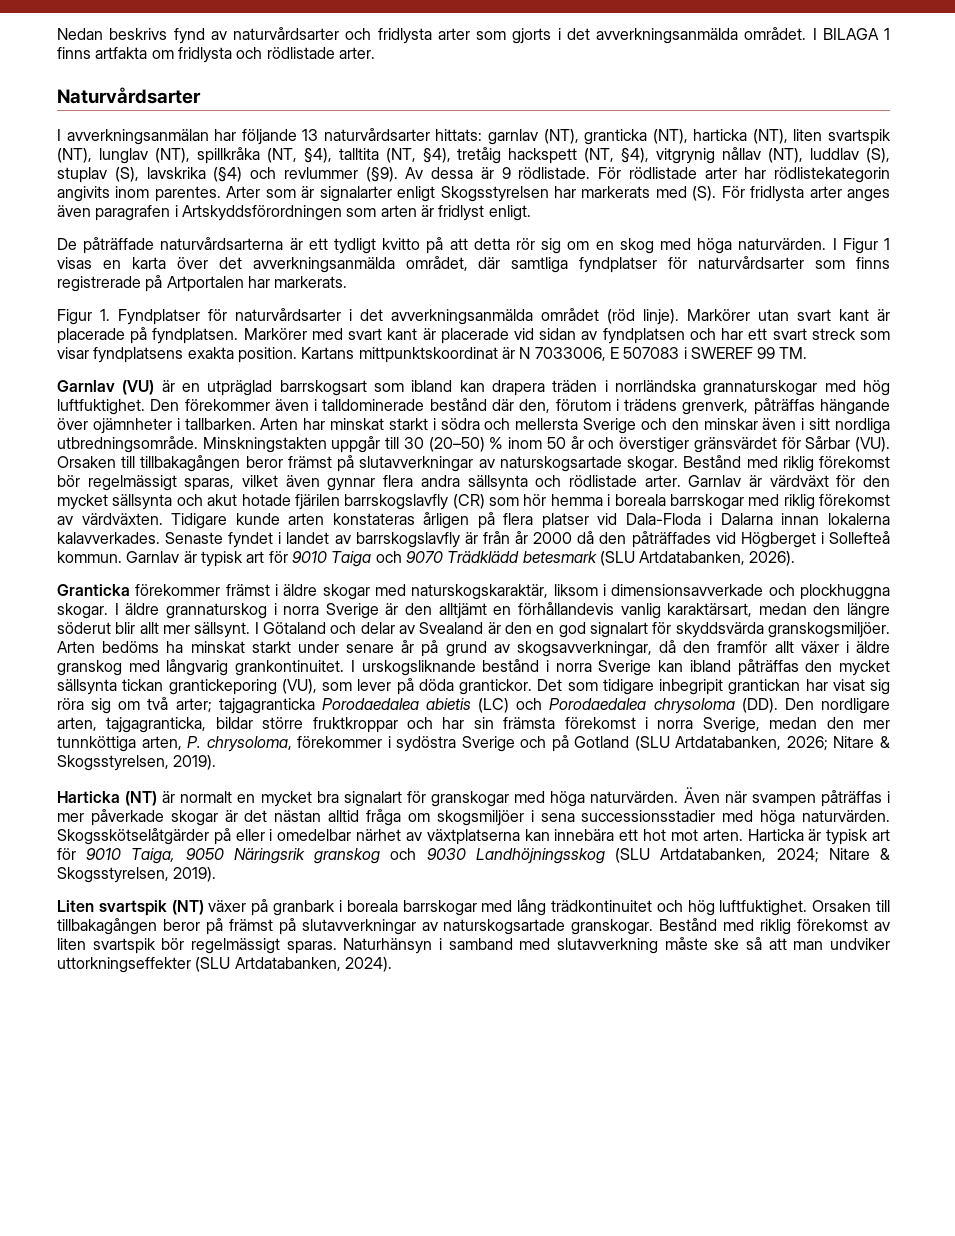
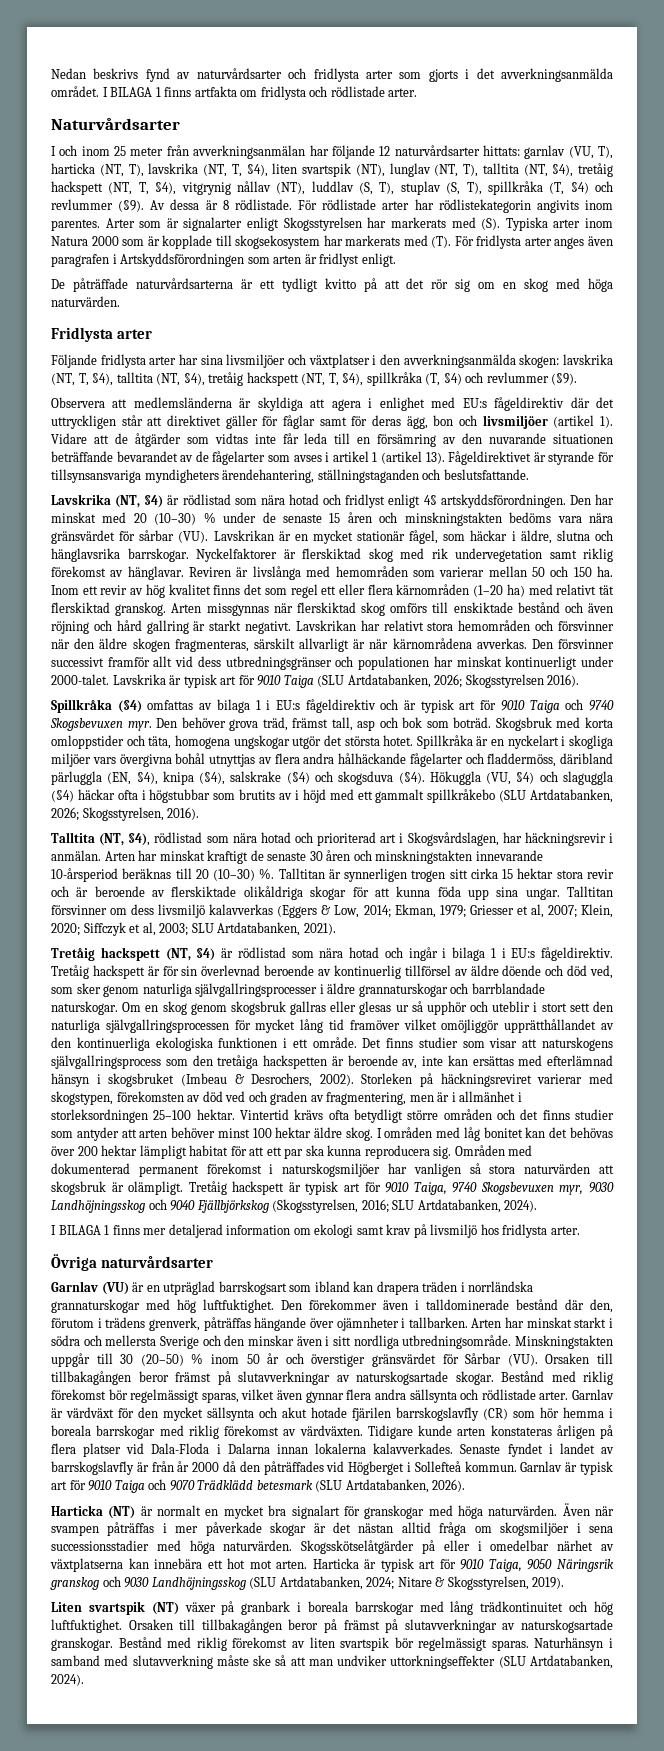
(61, 135) none -> [59,145,189,156] och inom 25 meter från
[302,129,319,141] 13 -> [379,146,391,156] 12
[543,129,891,145] [57,147,615,164] (NT), granticka (NT), harticka (NT), liten svartspik (NT), lunglav (NT), spillkråka (NT, §4), talltita (NT, §4), tretåig hackspett (NT, -> [568,146,613,159] [51,163,613,177] [51,181,149,195] (VU, T), harticka (NT, T), lavskrika (NT, T, §4), liten svartspik (NT), lunglav (NT, T), talltita (NT, §4), tretåig hackspett (NT, T,
[866,148,891,163] [57,167,243,183] (S), stuplav (S), lavskrika (§4) -> [359,181,589,195] (S, T), stuplav (S, T), spillkråka (T, §4)
[501,167,511,179] 9 -> [222,200,229,210] 8
(717, 193) none -> [505,217,614,231] [51,235,452,249] Typiska arter inom Natura 2000 som är kopplade till skogsekosystem har markerats med (T).
[473,238,510,250] detta -> [406,278,425,289] det
[832,238,891,254] [57,256,890,273] [57,275,348,292] [57,308,890,325] [57,327,890,344] [57,347,808,363] I Figur 1 visas en karta över det avverkningsanmälda området, där samtliga fyndplatser för naturvårdsarter som finns registrerade på Artportalen har markerats. // Figur 1. Fyndplatser för naturvårdsarter i det avverkningsanmälda området (röd linje). Markörer utan svart kant är placerade på fyndplatsen. Markörer med svart kant är placerade vid sidan av fyndplatsen och har ett svart streck som visar fyndplatsens exakta position. Kartans mittpunktskoordinat är N 7033006, E 507083 i SWEREF 99 TM. -> [51,327,153,342] [51,354,613,368] [51,372,578,386] [51,397,614,411] [51,415,614,429] [51,433,613,447] [51,451,615,465] [51,469,529,483] [51,494,614,508] [51,512,614,526] [51,530,613,544] [51,548,613,562] [51,566,613,580] [51,584,614,598] [51,602,613,616] [51,620,615,634] [51,638,615,652] [51,656,615,670] [51,674,580,688] [51,699,614,713] [50,717,614,731] [51,735,614,749] [51,753,613,767] [51,771,613,785] [51,789,614,803] [51,807,200,821] [51,832,614,846] [51,850,543,864] [51,868,614,882] [51,886,613,900] [51,904,613,918] [51,922,336,936] [51,947,613,961] [51,965,614,979] [51,983,545,997] [51,1001,613,1015] [51,1019,614,1033] [51,1037,613,1051] [51,1055,613,1069] [51,1073,613,1087] [51,1091,522,1105] [51,1109,614,1123] [51,1127,613,1141] [51,1145,533,1159] [51,1163,614,1177] [51,1181,614,1195] [51,1199,538,1213] [51,1224,580,1238] [51,1254,214,1271] // Fridlysta arter // Följande fridlysta arter har sina livsmiljöer och växtplatser i den avverkningsanmälda skogen: lavskrika (NT, T, §4), talltita (NT, §4), tretåig hackspett (NT, T, §4), spillkråka (T, §4) och revlummer (§9). // Observera att medlemsländerna är skyldiga att agera i enlighet med EU:s fågeldirektiv där det uttryckligen står att direktivet gäller för fåglar samt för deras ägg, bon och livsmiljöer (artikel 1). Vidare att de åtgärder som vidtas inte får leda till en försämring av den nuvarande situationen beträffande bevarandet av de fågelarter som avses i artikel 1 (artikel 13). Fågeldirektivet är styrande för tillsynsansvariga myndigheters ärendehantering, ställningstaganden och beslutsfattande. // Lavskrika (NT, §4) är rödlistad som nära hotad och fridlyst enligt 4§ artskyddsförordningen. Den har minskat med 20 (10–30) % under de senaste 15 åren och minskningstakten bedöms vara nära gränsvärdet för sårbar (VU). Lavskrikan är en mycket stationär fågel, som häckar i äldre, slutna och hänglavsrika barrskogar. Nyckelfaktorer är flerskiktad skog med rik undervegetation samt riklig förekomst av hänglavar. Reviren är livslånga med hemområden som varierar mellan 50 och 150 ha. Inom ett revir av hög kvalitet finns det som regel ett eller flera kärnområden (1–20 ha) med relativt tät flerskiktad granskog. Arten missgynnas när flerskiktad skog omförs till enskiktade bestånd och även röjning och hård gallring är starkt negativt. Lavskrikan har relativt stora hemområden och försvinner när den äldre skogen fragmenteras, särskilt allvarligt är när kärnområdena avverkas. Den försvinner successivt framför allt vid dess utbredningsgränser och populationen har minskat kontinuerligt under 2000-talet. Lavskrika är typisk art för 9010 Taiga (SLU Artdatabanken, 2026; Skogsstyrelsen 2016). // Spillkråka (§4) omfattas av bilaga 1 i EU:s fågeldirektiv och är typisk art för 9010 Taiga och 9740 Skogsbevuxen myr. Den behöver grova träd, främst tall, asp och bok som boträd. Skogsbruk med korta omloppstider och täta, homogena ungskogar utgör det största hotet. Spillkråka är en nyckelart i skogliga miljöer vars övergivna bohål utnyttjas av flera andra hålhäckande fågelarter och fladdermöss, däribland pärluggla (EN, §4), knipa (§4), salskrake (§4) och skogsduva (§4). Hökuggla (VU, §4) och slaguggla (§4) häckar ofta i högstubbar som brutits av i höjd med ett gammalt spillkråkebo (SLU Artdatabanken, 2026; Skogsstyrelsen, 2016). // Talltita (NT, §4), rödlistad som nära hotad och prioriterad art i Skogsvårdslagen, har häckningsrevir i anmälan. Arten har minskat kraftigt de senaste 30 åren och minskningstakten innevarande 10-årsperiod beräknas till 20 (10–30) %. Talltitan är synnerligen trogen sitt cirka 15 hektar stora revir och är beroende av flerskiktade olikåldriga skogar för att kunna föda upp sina ungar. Talltitan försvinner om dess livsmiljö kalavverkas (Eggers & Low, 2014; Ekman, 1979; Griesser et al, 2007; Klein, 2020; Siffczyk et al, 2003; SLU Artdatabanken, 2021). // Tretåig hackspett (NT, §4) är rödlistad som nära hotad och ingår i bilaga 1 i EU:s fågeldirektiv. Tretåig hackspett är för sin överlevnad beroende av kontinuerlig tillförsel av äldre döende och död ved, som sker genom naturliga självgallringsprocesser i äldre grannaturskogar och barrblandade naturskogar. Om en skog genom skogsbruk gallras eller glesas ur så upphör och uteblir i stort sett den naturliga självgallringsprocessen för mycket lång tid framöver vilket omöjliggör upprätthållandet av den kontinuerliga ekologiska funktionen i ett område. Det finns studier som visar att naturskogens självgallringsprocess som den tretåiga hackspetten är beroende av, inte kan ersättas med efterlämnad hänsyn i skogsbruket (Imbeau & Desrochers, 2002). Storleken på häckningsreviret varierar med skogstypen, förekomsten av död ved och graden av fragmentering, men är i allmänhet i storleksordningen 25–100 hektar. Vintertid krävs ofta betydligt större områden och det finns studier som antyder att arten behöver minst 100 hektar äldre skog. I områden med låg bonitet kan det behövas över 200 hektar lämpligt habitat för att ett par ska kunna reproducera sig. Områden med dokumenterad permanent förekomst i naturskogsmiljöer har vanligen så stora naturvärden att skogsbruk är olämpligt. Tretåig hackspett är typisk art för 9010 Taiga, 9740 Skogsbevuxen myr, 9030 Landhöjningsskog och 9040 Fjällbjörkskog (Skogsstyrelsen, 2016; SLU Artdatabanken, 2024). // I BILAGA 1 finns mer detaljerad information om ekologi samt krav på livsmiljö hos fridlysta arter. // Övriga naturvårdsarter
[57,584,891,600] [57,602,890,619] [57,622,890,638] [57,640,890,657] [57,659,890,676] [57,678,890,695] [57,697,890,714] [57,717,890,733] [57,735,890,752] [57,755,217,771] // Granticka förekommer främst i äldre skogar med naturskogskaraktär, liksom i dimensionsavverkade och plockhuggna skogar. I äldre grannaturskog i norra Sverige är den alltjämt en förhållandevis vanlig karaktärsart, medan den längre söderut blir allt mer sällsynt. I Götaland och delar av Svealand är den en god signalart för skyddsvärda granskogsmiljöer. Arten bedöms ha minskat starkt under senare år på grund av skogsavverkningar, då den framför allt växer i äldre granskog med långvarig grankontinuitet. I urskogsliknande bestånd i norra Sverige kan ibland påträffas den mycket sällsynta tickan grantickeporing (VU), som lever på döda grantickor. Det som tidigare inbegripit grantickan har visat sig röra sig om två arter; tajgagranticka Porodaedalea abietis (LC) och Porodaedalea chrysoloma (DD). Den nordligare arten, tajgagranticka, bildar större fruktkroppar och har sin främsta förekomst i norra Sverige, medan den mer tunnköttiga arten, P. chrysoloma, förekommer i sydöstra Sverige och på Gotland (SLU Artdatabanken, 2026; Nitare & Skogsstyrelsen, 2019). -> (466, 1485) none

